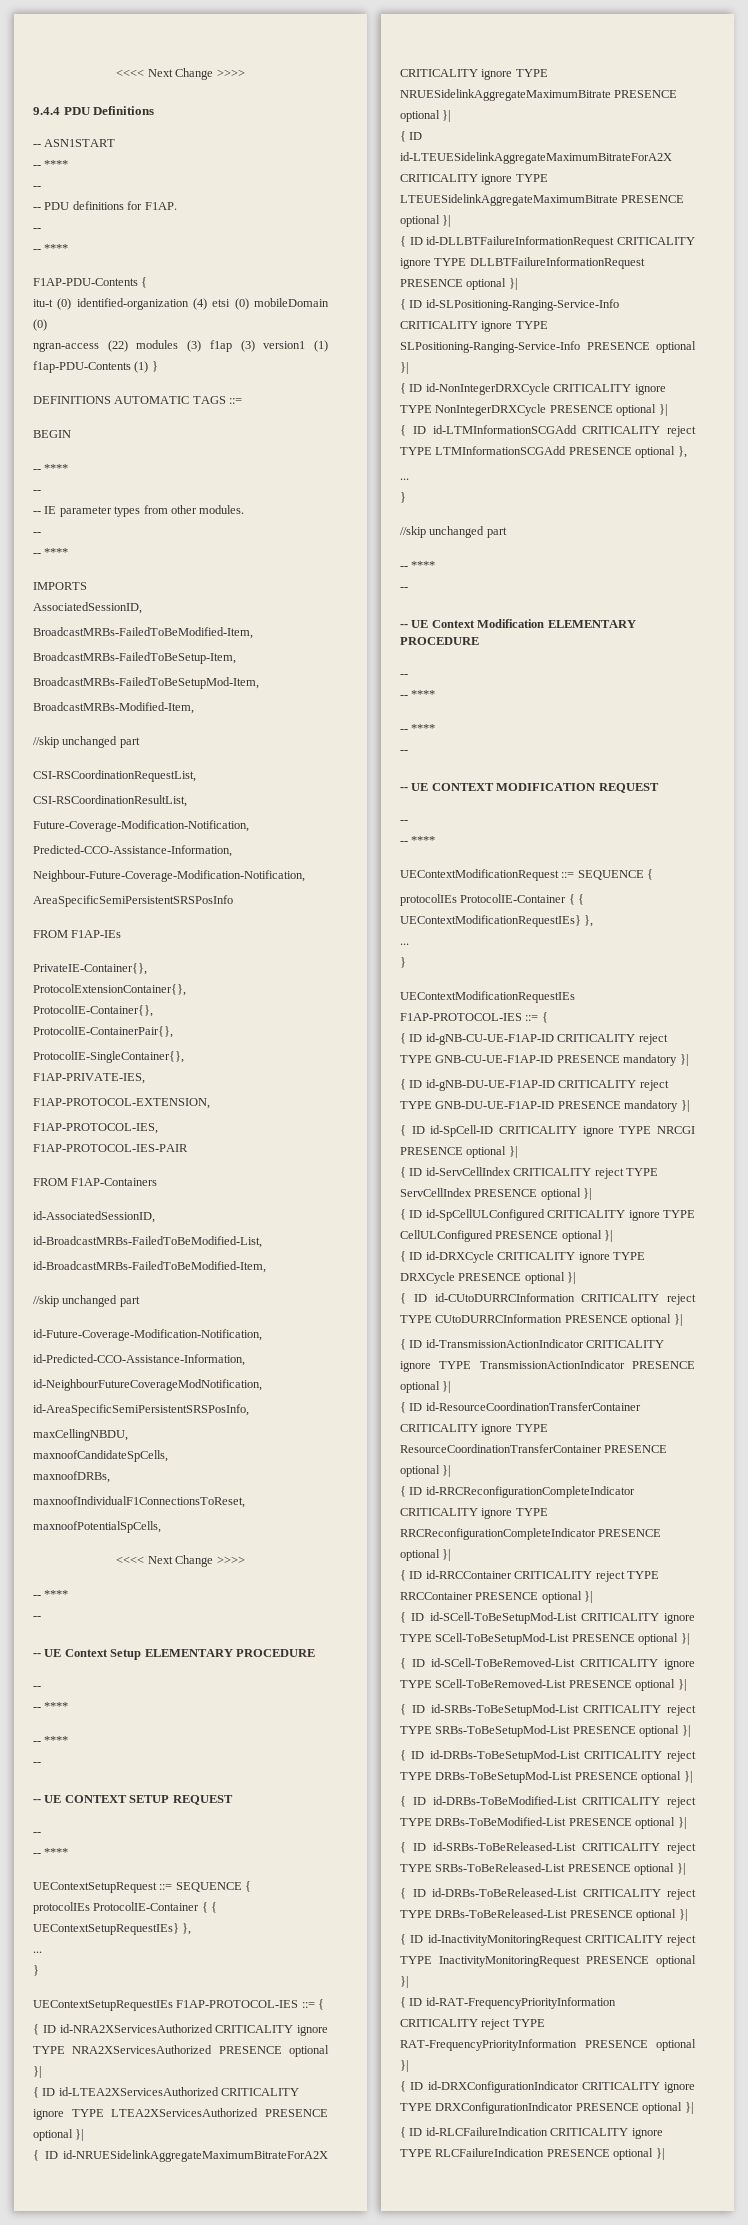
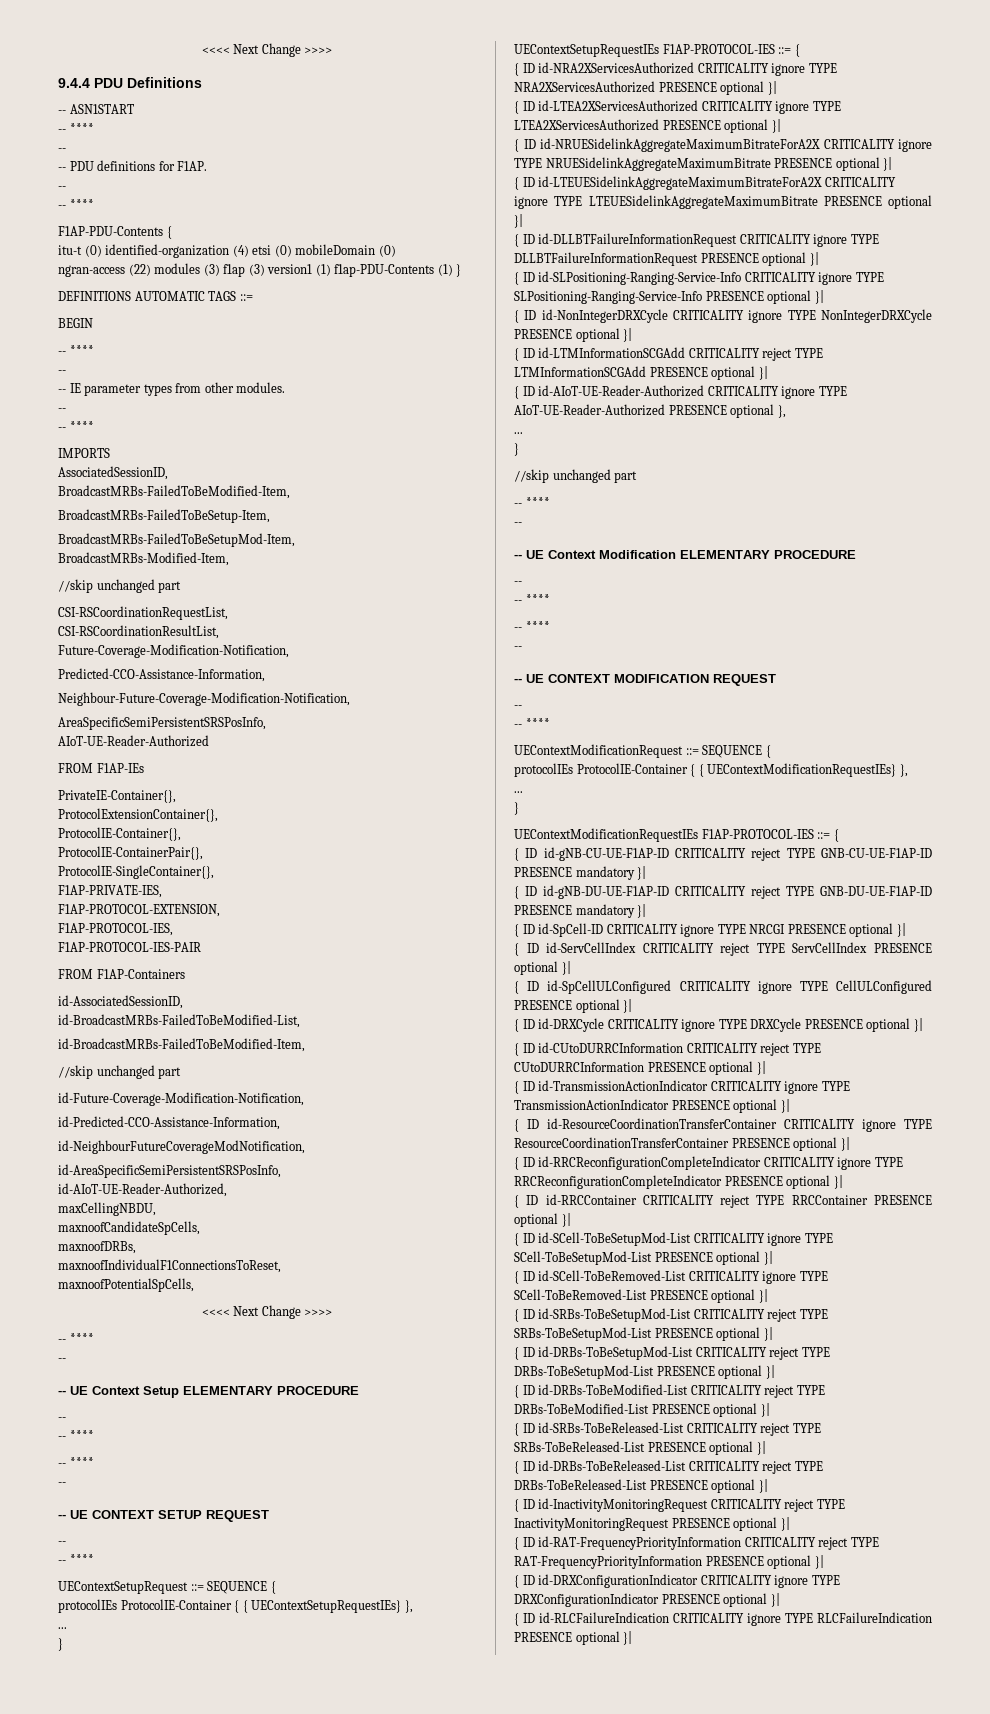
[33,895,233,907] AreaSpecificSemiPersistentSRSPosInfo -> [58,717,266,730] [58,735,209,747] AreaSpecificSemiPersistentSRSPosInfo, // AIoT-UE-Reader-Authorized
(249, 1410) none -> [58,1183,227,1197] // id-AIoT-UE-Reader-Authorized,
(676, 452) none -> [758,366,768,380] [514,385,847,399] [514,404,775,418] }| // { ID id-AIoT-UE-Reader-Authorized CRITICALITY ignore TYPE AIoT-UE-Reader-Authorized PRESENCE optional

